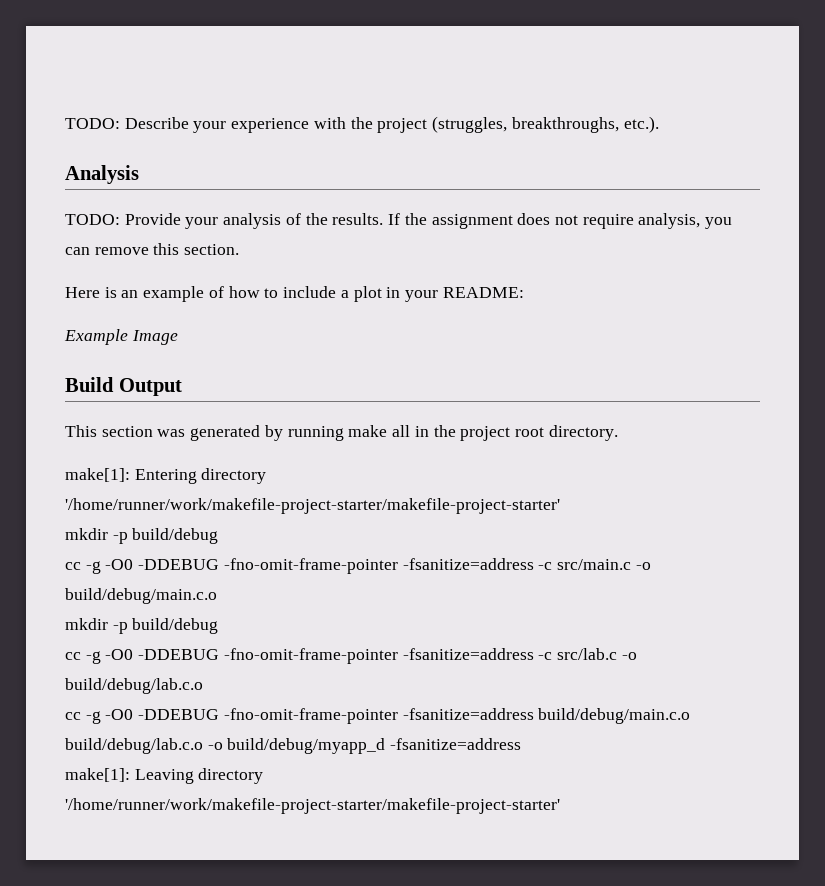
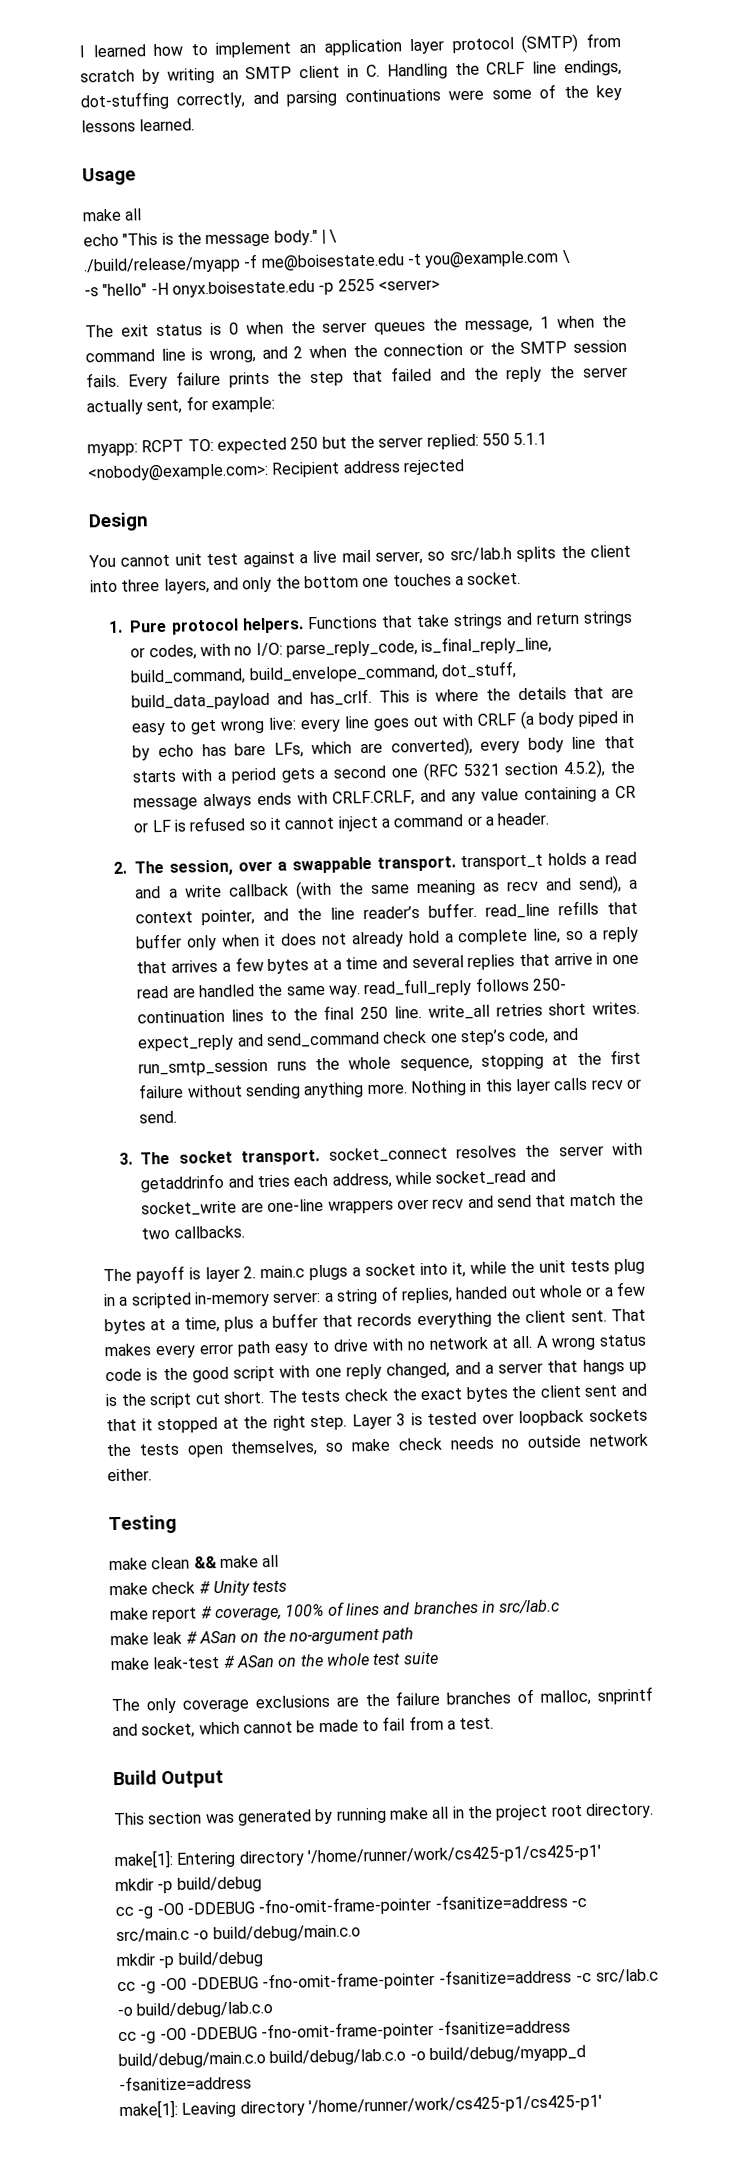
[65,116,659,133] [65,165,139,184] [65,213,733,229] [65,243,240,255] [65,286,524,302] [64,329,178,345] TODO: Describe your experience with the project (struggles, breakthroughs, etc.). // Analysis // TODO: Provide your analysis of the results. If the assignment does not require analysis, you can remove this section. // Here is an example of how to include a plot in your README: // Example Image -> [79,32,621,58] [80,59,622,85] [80,84,623,111] [81,118,196,133] [82,167,136,186] [82,208,143,222] [83,229,338,248] [83,249,571,275] [84,278,440,298] [85,314,627,338] [85,339,627,363] [86,365,628,390] [86,396,275,416] [87,432,548,457] [87,459,465,482] [88,512,149,532] [88,544,631,568] [90,571,522,594] [108,610,634,635] [130,635,553,661] [130,661,518,686] [131,686,634,711] [131,710,635,736] [132,735,635,761] [132,759,636,784] [133,785,637,811] [133,812,550,833] [113,851,637,876] [135,875,639,900] [135,900,638,926] [135,926,640,951] [136,952,640,974] [136,976,568,999] [137,1001,640,1024] [137,1027,579,1052] [138,1049,641,1077] [138,1077,643,1100] [139,1110,178,1124] [119,1142,644,1166] [140,1169,556,1193] [141,1192,644,1217] [141,1225,245,1240] [103,1258,646,1284] [103,1281,646,1309] [104,1308,647,1335] [104,1334,647,1359] [105,1359,647,1383] [105,1383,648,1409] [106,1408,649,1434] [106,1433,648,1458] [107,1468,152,1482] [108,1514,177,1535] [109,1554,280,1571] [109,1580,288,1597] [110,1599,561,1623] [110,1627,415,1646] [110,1651,439,1671] [111,1686,654,1714] [112,1715,495,1739] I learned how to implement an application layer protocol (SMTP) from scratch by writing an SMTP client in C. Handling the CRLF line endings, dot-stuffing correctly, and parsing continuations were some of the key lessons learned. // Usage // make all // echo "This is the message body." | \ // ./build/release/myapp -f me@boisestate.edu -t you@example.com \ // -s "hello" -H onyx.boisestate.edu -p 2525 <server> // The exit status is 0 when the server queues the message, 1 when the command line is wrong, and 2 when the connection or the SMTP session fails. Every failure prints the step that failed and the reply the server actually sent, for example: // myapp: RCPT TO: expected 250 but the server replied: 550 5.1.1 <nobody@example.com>: Recipient address rejected // Design // You cannot unit test against a live mail server, so src/lab.h splits the client into three layers, and only the bottom one touches a socket. // 1. Pure protocol helpers. Functions that take strings and return strings or codes, with no I/O: parse_reply_code, is_final_reply_line, build_command, build_envelope_command, dot_stuff, build_data_payload and has_crlf. This is where the details that are easy to get wrong live: every line goes out with CRLF (a body piped in by echo has bare LFs, which are converted), every body line that starts with a period gets a second one (RFC 5321 section 4.5.2), the message always ends with CRLF.CRLF, and any value containing a CR or LF is refused so it cannot inject a command or a header. // 2. The session, over a swappable transport. transport_t holds a read and a write callback (with the same meaning as recv and send), a context pointer, and the line reader’s buffer. read_line refills that buffer only when it does not already hold a complete line, so a reply that arrives a few bytes at a time and several replies that arrive in one read are handled the same way. read_full_reply follows 250- continuation lines to the final 250 line. write_all retries short writes. expect_reply and send_command check one step’s code, and run_smtp_session runs the whole sequence, stopping at the first failure without sending anything more. Nothing in this layer calls recv or send. // 3. The socket transport. socket_connect resolves the server with getaddrinfo and tries each address, while socket_read and socket_write are one-line wrappers over recv and send that match the two callbacks. // The payoff is layer 2. main.c plugs a socket into it, while the unit tests plug in a scripted in-memory server: a string of replies, handed out whole or a few bytes at a time, plus a buffer that records everything the client sent. That makes every error path easy to drive with no network at all. A wrong status code is the good script with one reply changed, and a server that hangs up is the script cut short. The tests check the exact bytes the client sent and that it stopped at the right step. Layer 3 is tested over loopback sockets the tests open themselves, so make check needs no outside network either. // Testing // make clean && make all // make check # Unity tests // make report # coverage, 100% of lines and branches in src/lab.c // make leak # ASan on the no-argument path // make leak-test # ASan on the whole test suite // The only coverage exclusions are the failure branches of malloc, snprintf and socket, which cannot be made to fail from a test.
[65,498,560,514] '/home/runner/work/makefile-project-starter/makefile-project-starter' -> [306,1844,601,1866] '/home/runner/work/cs425-p1/cs425-p1'
[65,798,560,814] '/home/runner/work/makefile-project-starter/makefile-project-starter' -> [307,2094,602,2116] '/home/runner/work/cs425-p1/cs425-p1'

